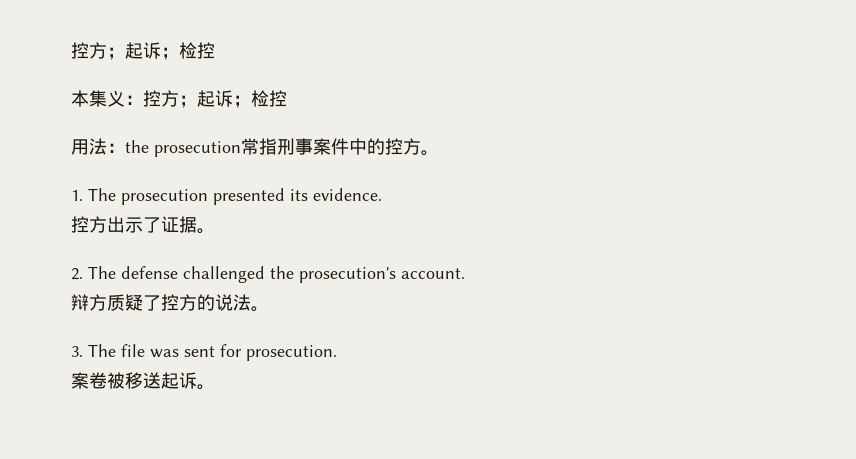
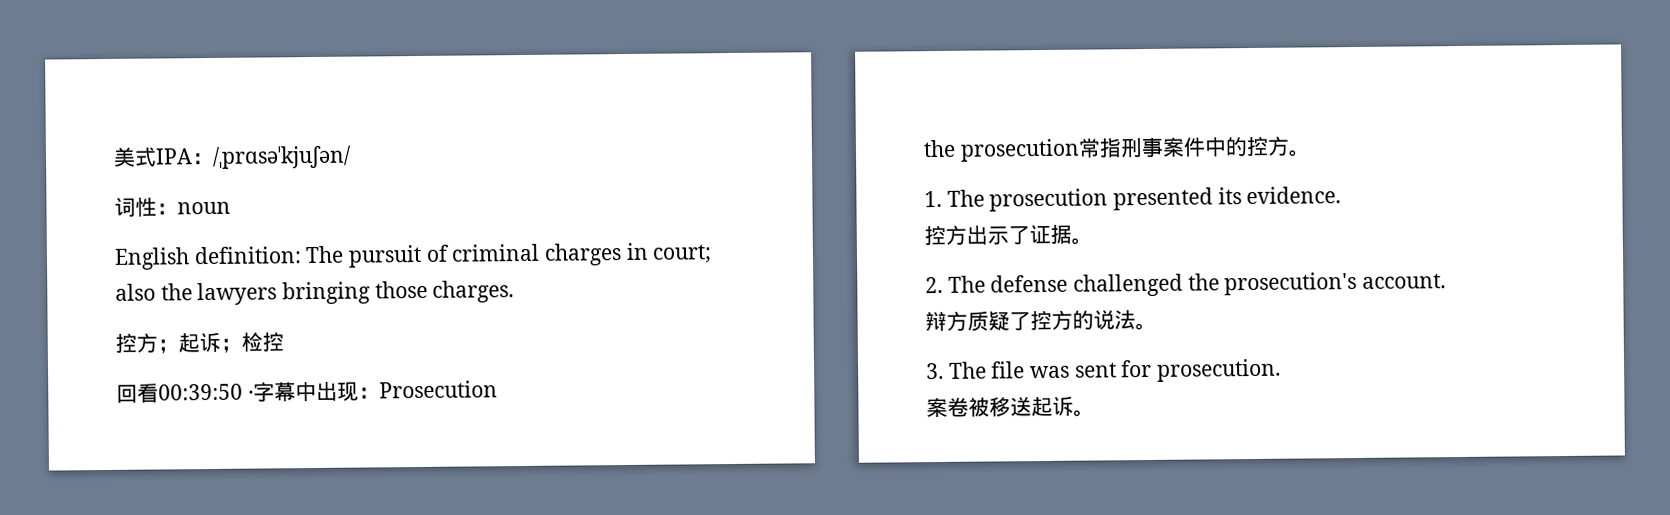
[71,42,215,60] [71,90,287,108] [71,138,125,155] 控方；起诉；检控 // 本集义：控方；起诉；检控 // 用法： -> [113,145,352,169] [114,197,231,217] [114,242,713,270] [115,280,515,306] [115,332,284,354] [116,380,498,403] 美式IPA：/ˌprɑsəˈkjuʃən/ // 词性：noun // English definition: The pursuit of criminal charges in court; also the lawyers bringing those charges. // 控方；起诉；检控 // 回看00:39:50 ·字幕中出现：Prosecution //

